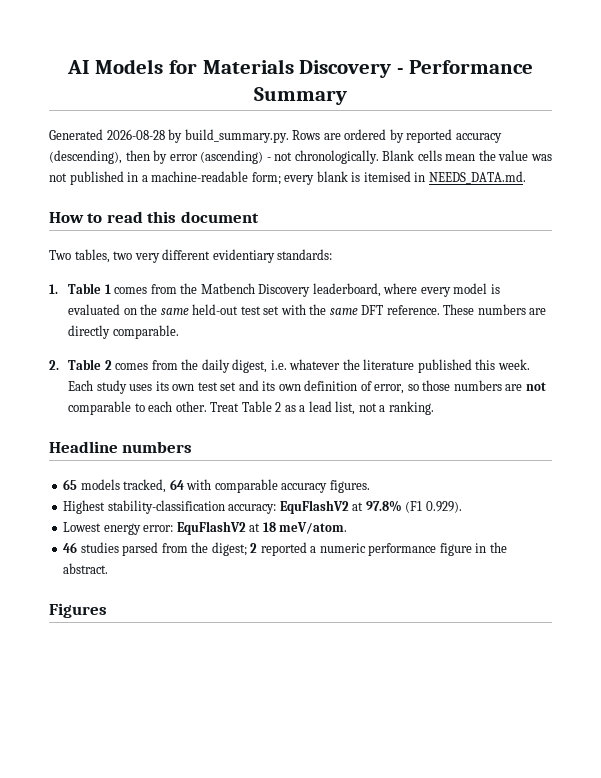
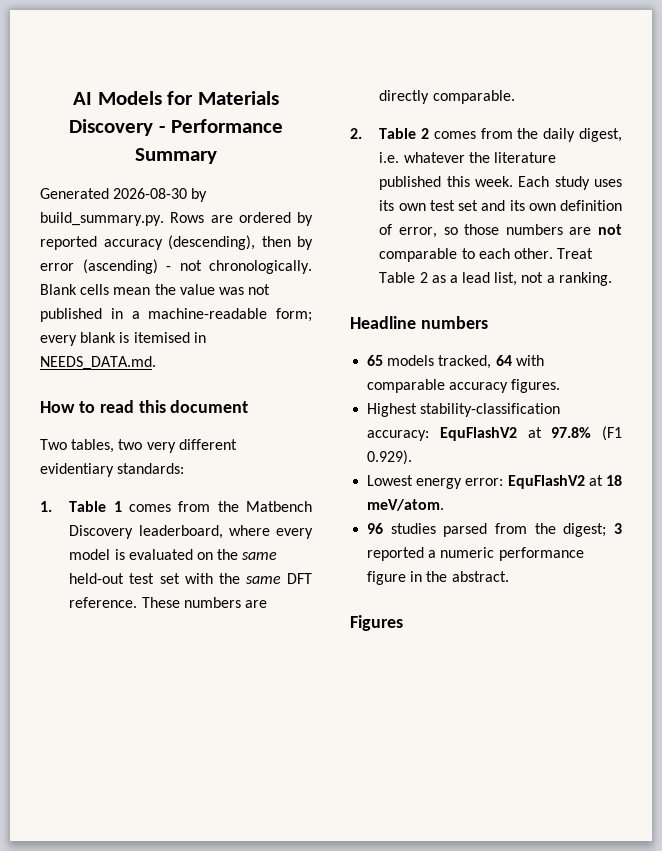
[106,129,165,140] 2026-08-28 -> [113,188,188,199] 2026-08-30
[63,542,78,553] 46 -> [367,523,384,534] 96
[250,543,258,553] 2 -> [614,523,622,534] 3

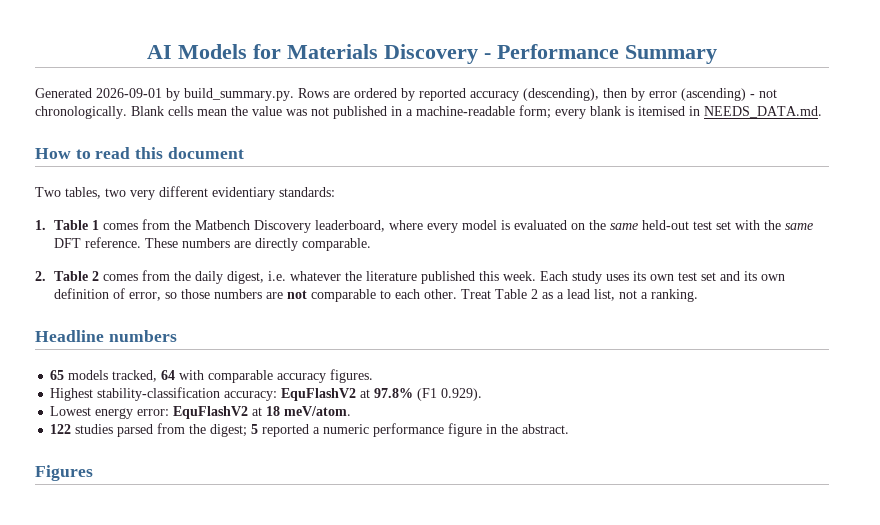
[113,188,188,199] 2026-08-30 -> [96,88,162,98] 2026-09-01
[367,523,384,534] 96 -> [50,424,72,434] 122
[614,523,622,534] 3 -> [251,424,259,434] 5

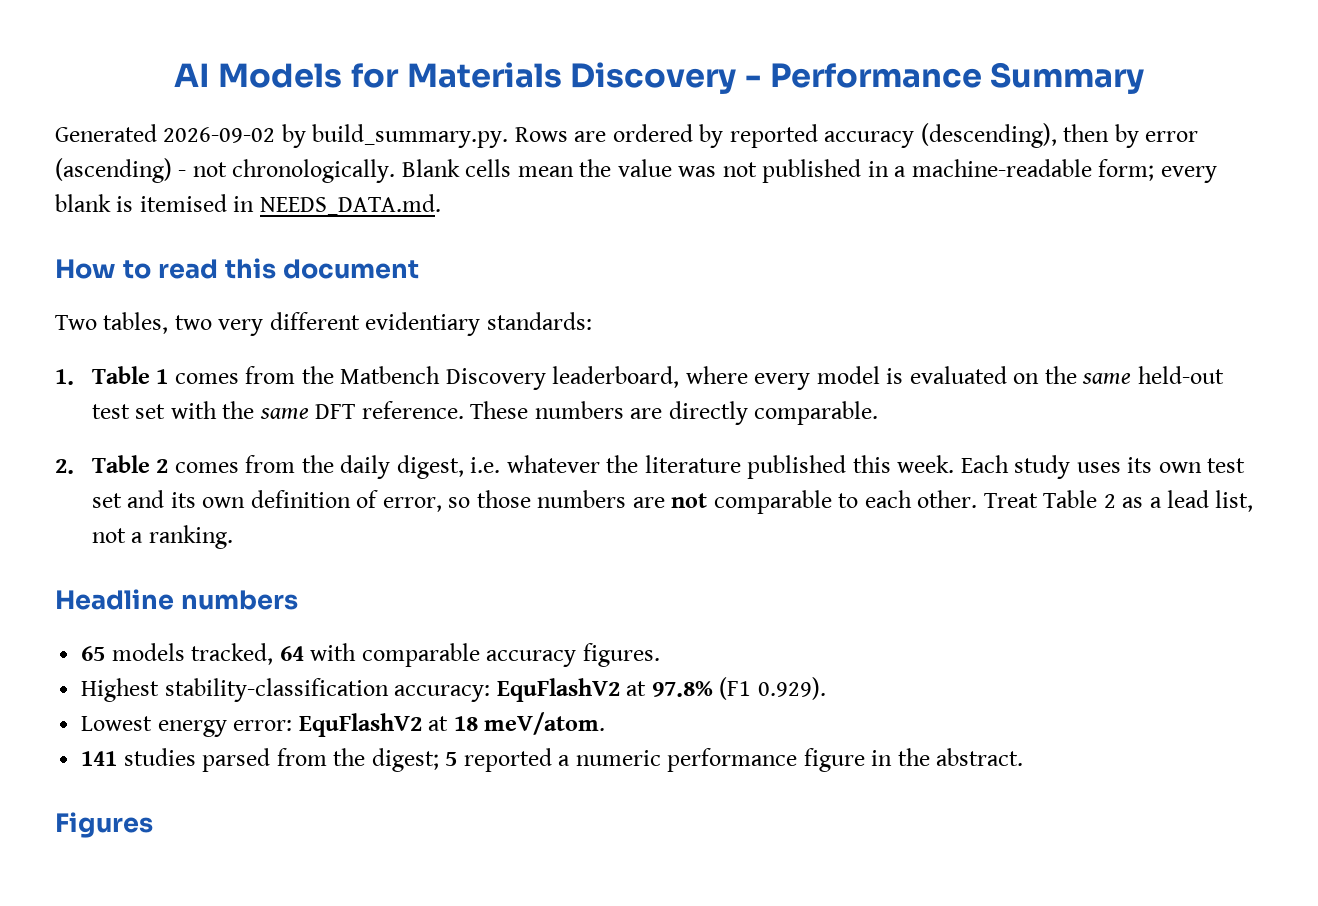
[96,88,162,98] 2026-09-01 -> [163,127,276,143] 2026-09-02
[50,424,72,434] 122 -> [81,751,118,766] 141

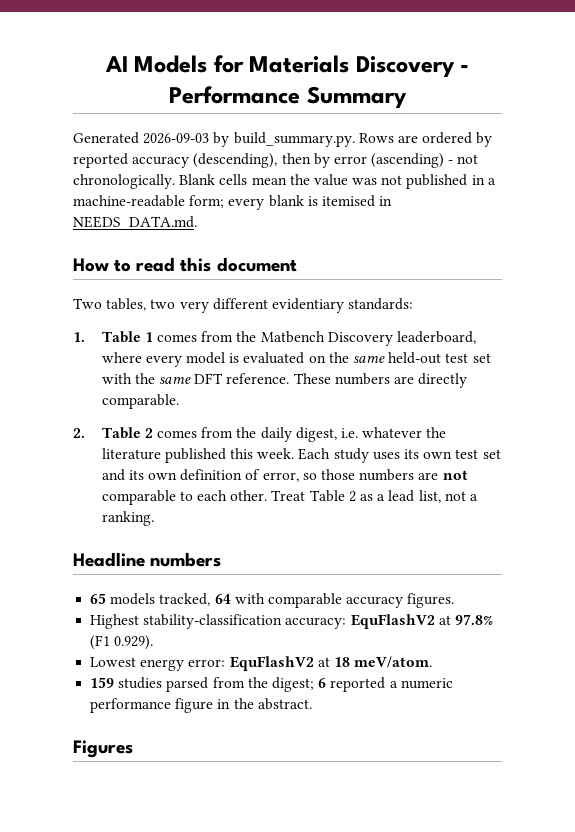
[163,127,276,143] 2026-09-02 -> [143,133,210,144] 2026-09-03
[81,751,118,766] 141 -> [90,677,115,688] 159
[445,752,458,766] 5 -> [318,678,327,688] 6

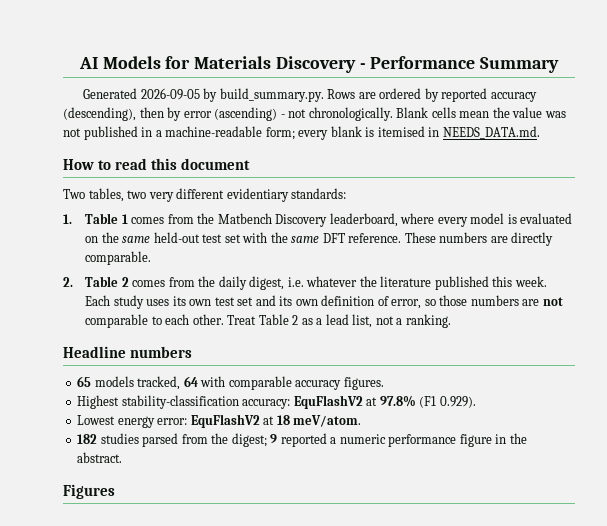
[143,133,210,144] 2026-09-03 -> [140,88,200,100] 2026-09-05
[90,677,115,688] 159 -> [77,434,98,444] 182
[318,678,327,688] 6 -> [270,434,278,444] 9

